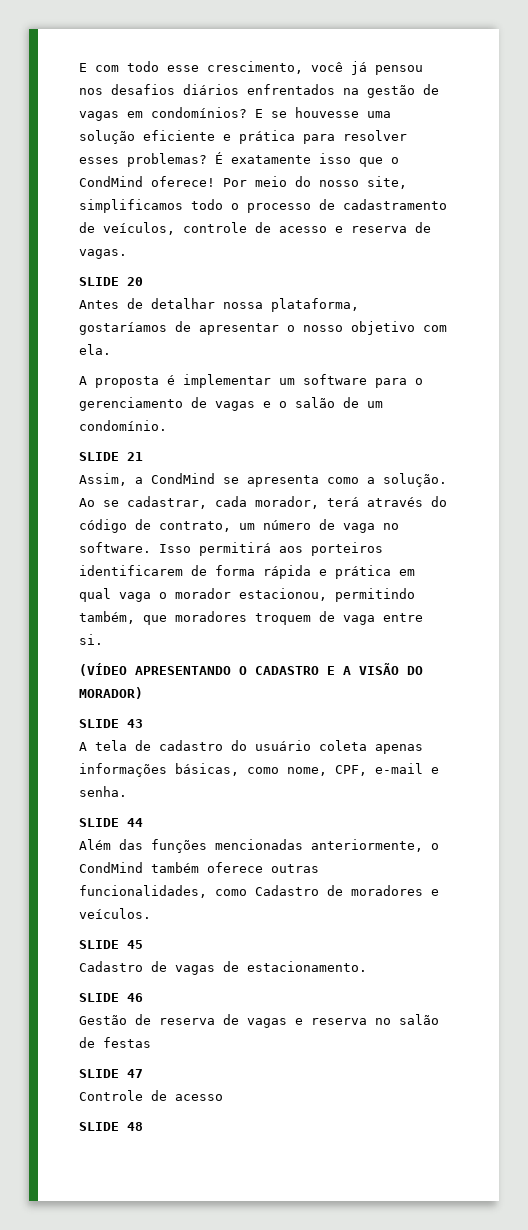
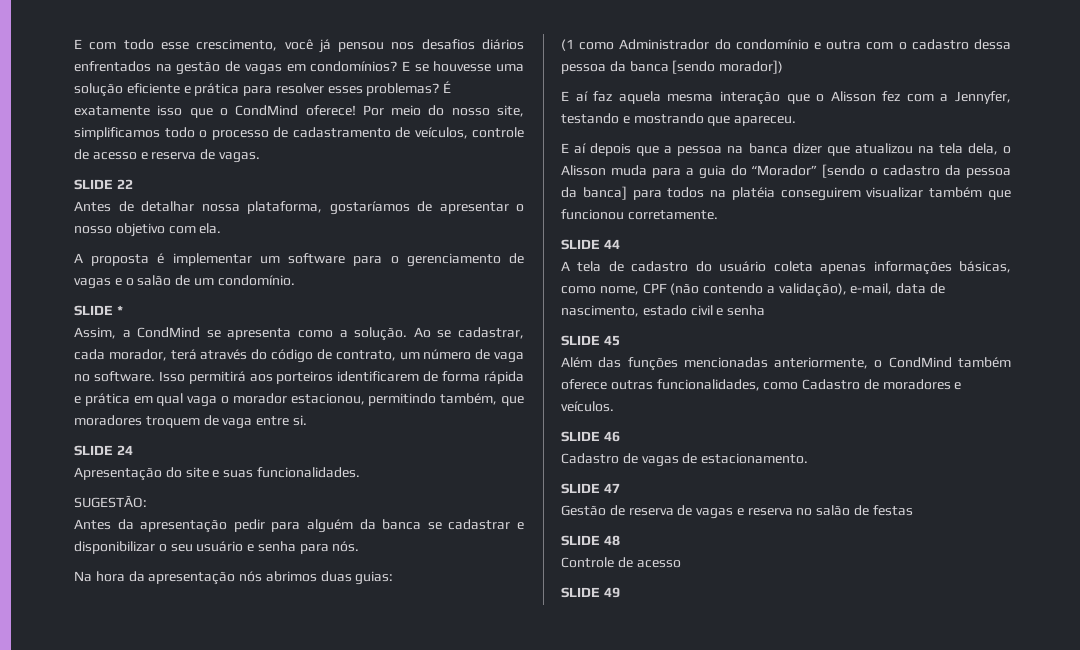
[127,277,143,286] 20 -> [116,179,133,189] 22
[127,452,143,461] 21 -> [116,305,123,315] *
[79,663,423,676] [79,687,143,699] [79,719,143,728] (VÍDEO APRESENTANDO O CADASTRO E A VISÃO DO MORADOR) // SLIDE 43 -> [74,445,133,456] [74,467,360,481] [74,495,147,508] [74,519,525,533] [74,541,360,554] [74,571,394,585] [561,39,1011,51] [561,60,784,74] [561,91,1011,105] [561,113,797,126] [561,143,1011,156] [561,164,1011,179] [561,186,1011,201] [561,209,718,220] [561,239,620,250] SLIDE 24 // Apresentação do site e suas funcionalidades. // SUGESTÃO: // Antes da apresentação pedir para alguém da banca se cadastrar e disponibilizar o seu usuário e senha para nós. // Na hora da apresentação nós abrimos duas guias: // (1 como Administrador do condomínio e outra com o cadastro dessa pessoa da banca [sendo morador]) // E aí faz aquela mesma interação que o Alisson fez com a Jennyfer, testando e mostrando que apareceu. // E aí depois que a pessoa na banca dizer que atualizou na tela dela, o Alisson muda para a guia do “Morador” [sendo o cadastro da pessoa da banca] para todos na platéia conseguirem visualizar também que funcionou corretamente. // SLIDE 44
[335,763,439,776] [79,786,127,797] [79,818,143,827] CPF, e-mail e senha. // SLIDE 44 -> [642,283,946,297] [561,305,766,317] [561,335,620,346] CPF (não contendo a validação), e-mail, data de nascimento, estado civil e senha // SLIDE 45
[127,940,143,949] 45 -> [603,431,620,442] 46
[127,993,143,1002] 46 -> [603,483,620,493] 47
[127,1069,143,1078] 47 -> [603,535,620,546] 48
[127,1122,143,1131] 48 -> [603,587,620,598] 49

